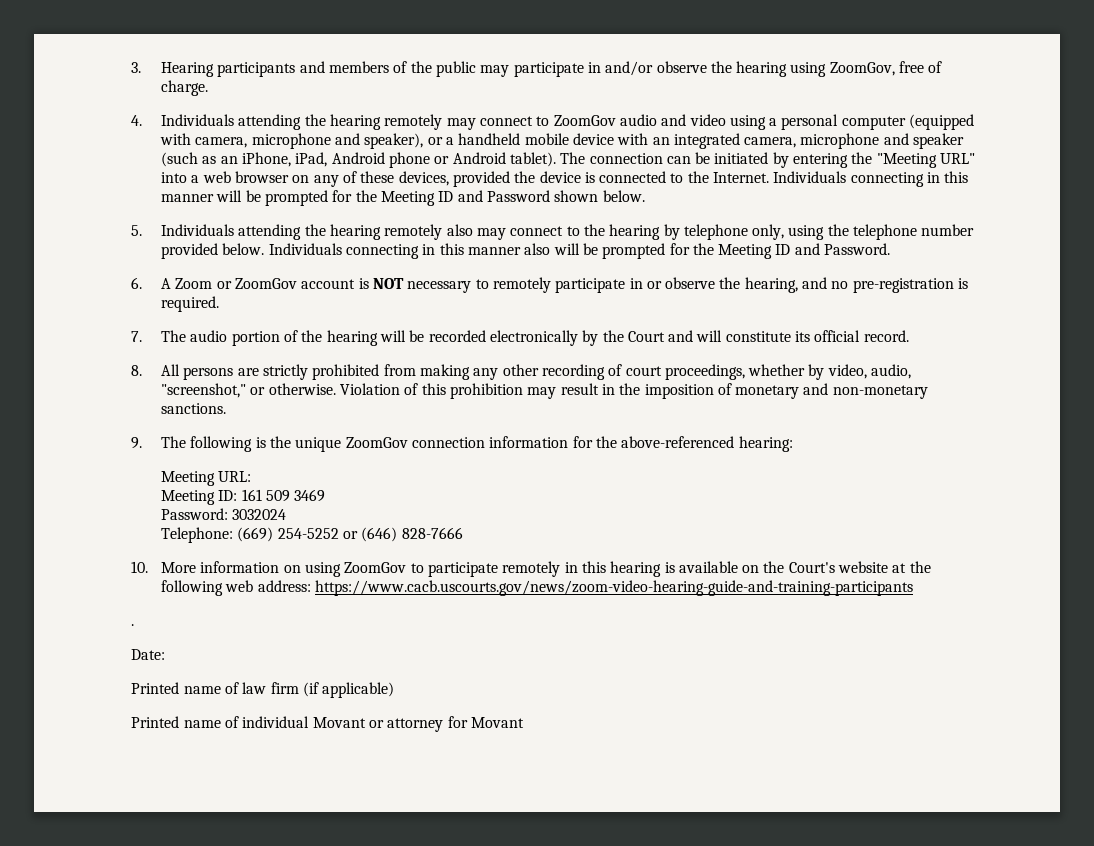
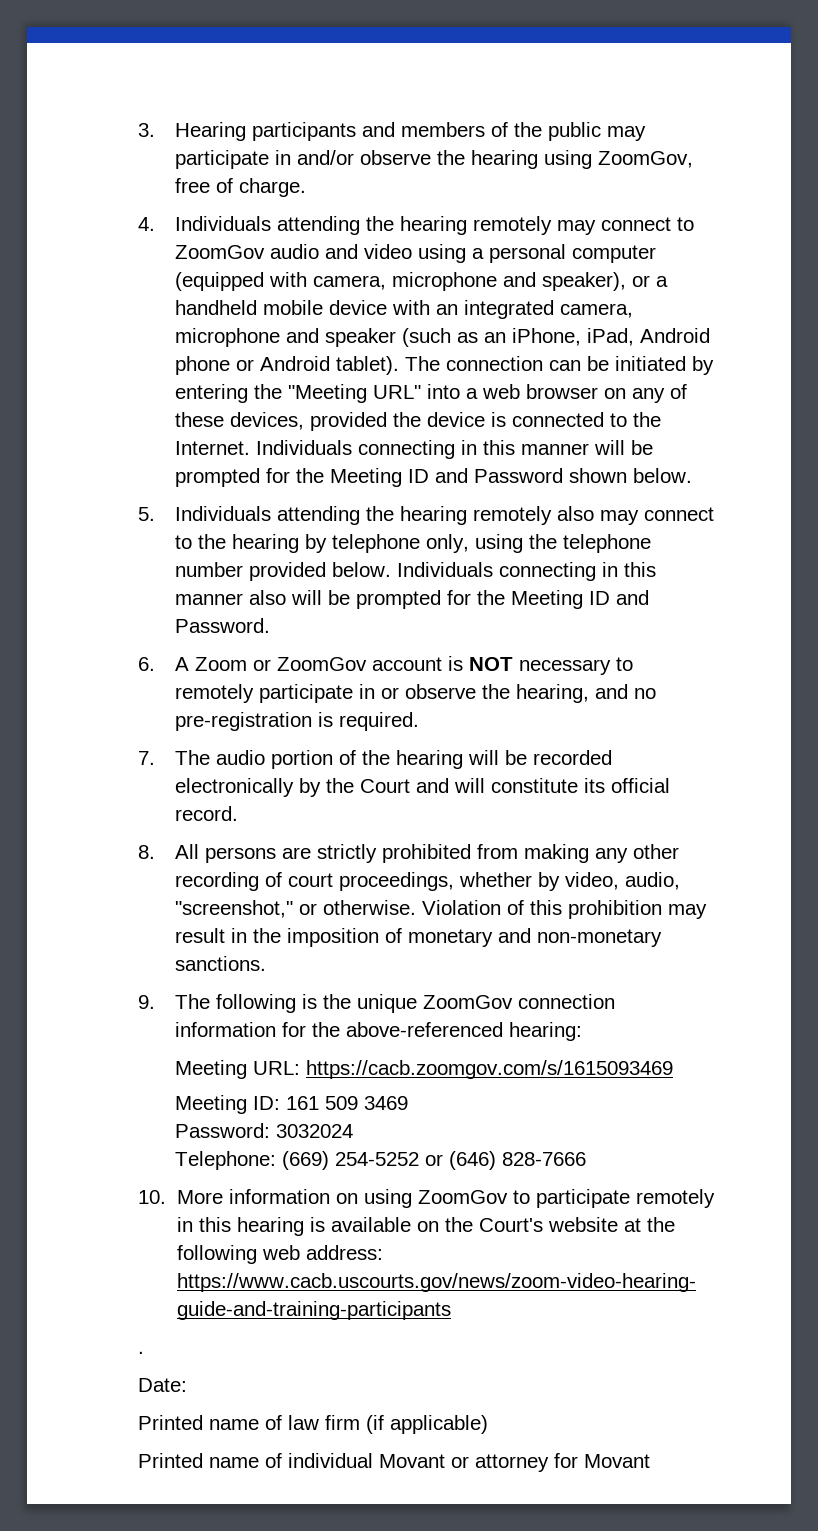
(252, 476) none -> [305,1060,673,1079] https://cacb.zoomgov.com/s/1615093469

